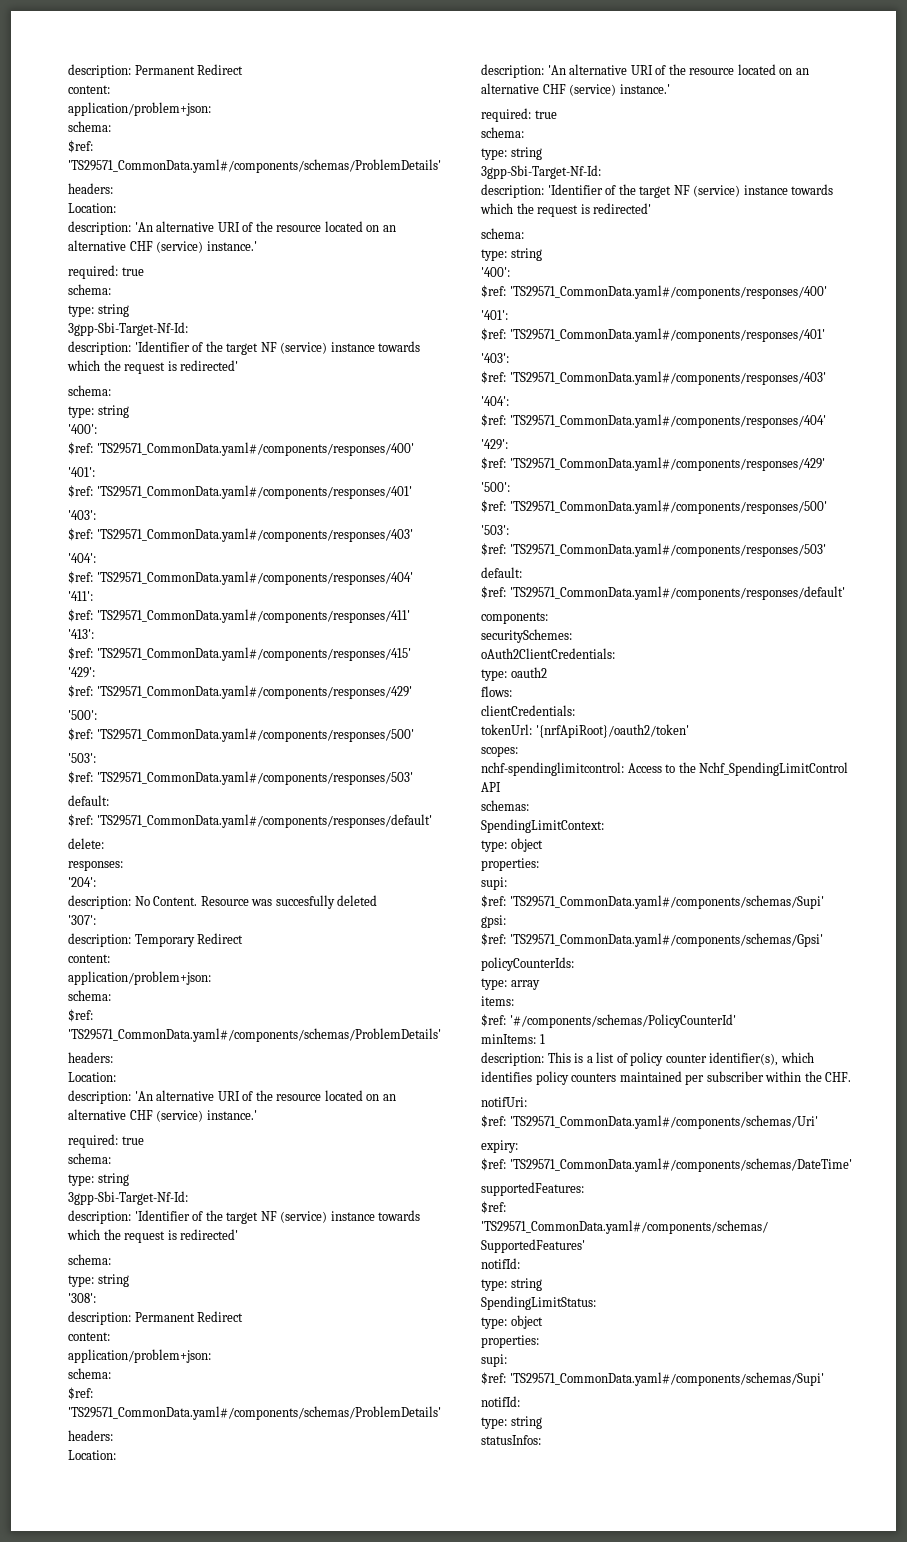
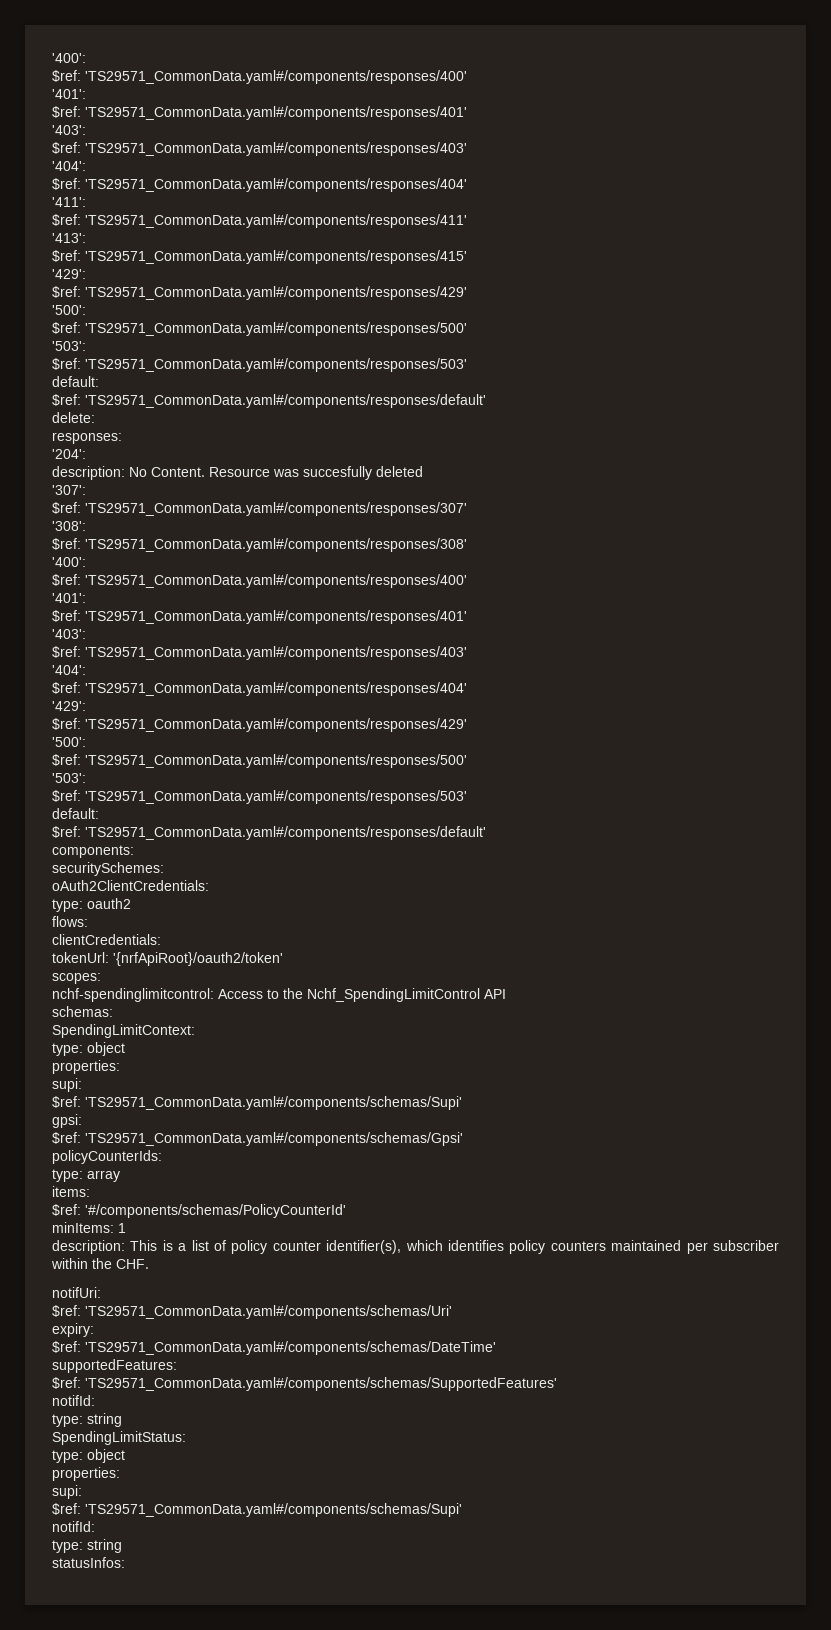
[68,64,244,78] [68,85,110,94] [68,102,211,116] [68,121,111,132] [68,140,93,153] [68,159,441,173] [68,183,113,194] [68,203,116,213] [68,221,396,235] [68,240,257,253] [68,265,144,279] [68,284,111,295] [68,304,129,317] [68,322,188,336] [68,341,421,355] [67,360,239,374] [68,385,111,396] [68,405,129,418] description: Permanent Redirect // content: // application/problem+json: // schema: // $ref: 'TS29571_CommonData.yaml#/components/schemas/ProblemDetails' // headers: // Location: // description: 'An alternative URI of the resource located on an alternative CHF (service) instance.' // required: true // schema: // type: string // 3gpp-Sbi-Target-Nf-Id: // description: 'Identifier of the target NF (service) instance towards which the request is redirected' // schema: // type: string // -> (52, 58) none
[68,933,244,947] [68,954,110,963] [68,971,211,985] [68,990,111,1001] [68,1009,93,1022] [68,1028,441,1042] [68,1052,113,1063] [68,1072,116,1082] [68,1090,396,1104] [68,1109,257,1122] [68,1134,144,1148] [68,1153,111,1164] [68,1173,129,1186] [68,1191,188,1205] [68,1210,421,1224] [67,1229,239,1243] [68,1254,111,1265] [68,1274,129,1287] [68,1293,96,1303] [68,1311,244,1325] [68,1332,110,1341] [68,1349,211,1363] [68,1368,111,1379] [68,1387,93,1400] [68,1406,441,1420] [68,1430,113,1441] [68,1450,116,1460] [481,64,809,78] [481,83,670,96] [481,108,557,122] [481,127,524,138] [481,147,542,160] [481,165,601,179] [481,184,834,198] [480,203,652,217] [481,228,524,239] [481,248,542,261] description: Temporary Redirect // content: // application/problem+json: // schema: // $ref: 'TS29571_CommonData.yaml#/components/schemas/ProblemDetails' // headers: // Location: // description: 'An alternative URI of the resource located on an alternative CHF (service) instance.' // required: true // schema: // type: string // 3gpp-Sbi-Target-Nf-Id: // description: 'Identifier of the target NF (service) instance towards which the request is redirected' // schema: // type: string // '308': // description: Permanent Redirect // content: // application/problem+json: // schema: // $ref: 'TS29571_CommonData.yaml#/components/schemas/ProblemDetails' // headers: // Location: // description: 'An alternative URI of the resource located on an alternative CHF (service) instance.' // required: true // schema: // type: string // 3gpp-Sbi-Target-Nf-Id: // description: 'Identifier of the target NF (service) instance towards which the request is redirected' // schema: // type: string -> [52,502,467,516] [52,521,86,531] [52,538,467,552] $ref: 'TS29571_CommonData.yaml#/components/responses/307' // '308': // $ref: 'TS29571_CommonData.yaml#/components/responses/308'

